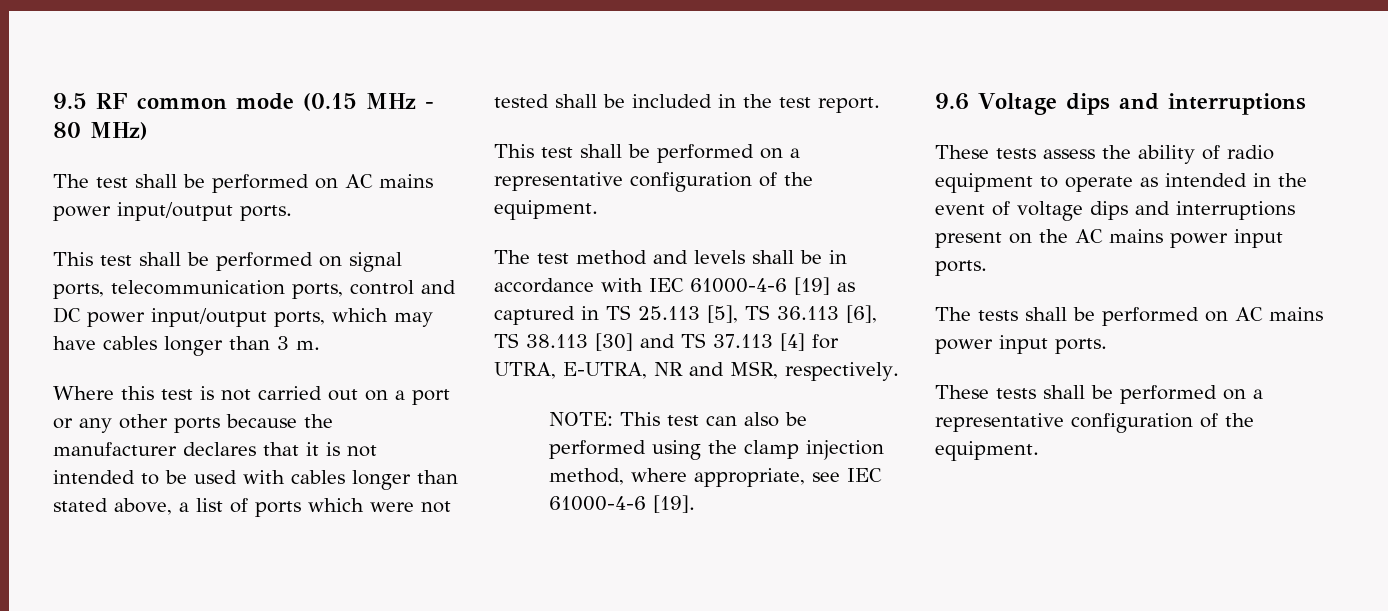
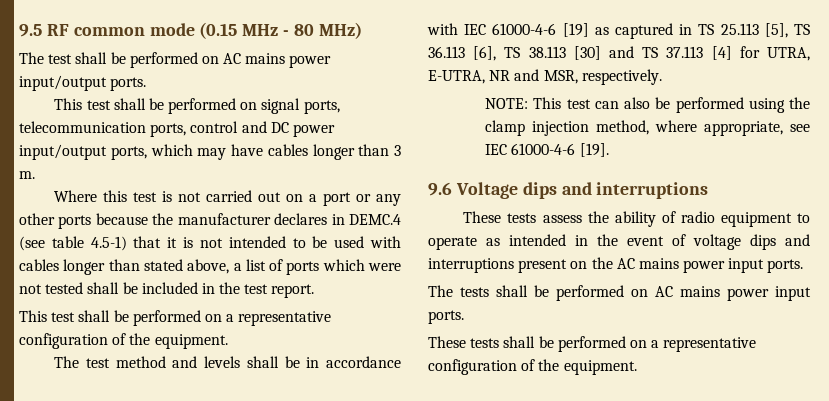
(256, 449) none -> [331,214,401,225] [19,236,127,251] in DEMC.4 (see table 4.5-1)

